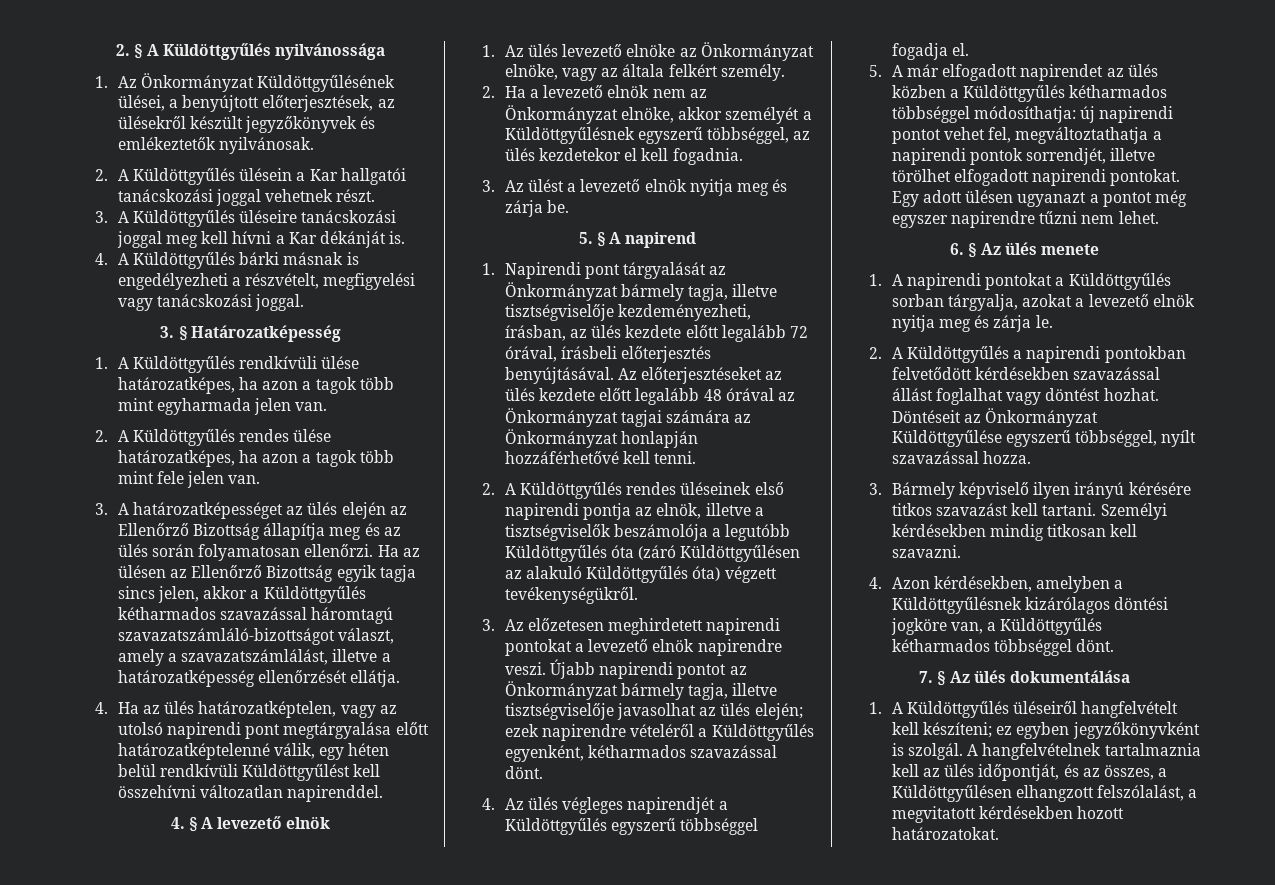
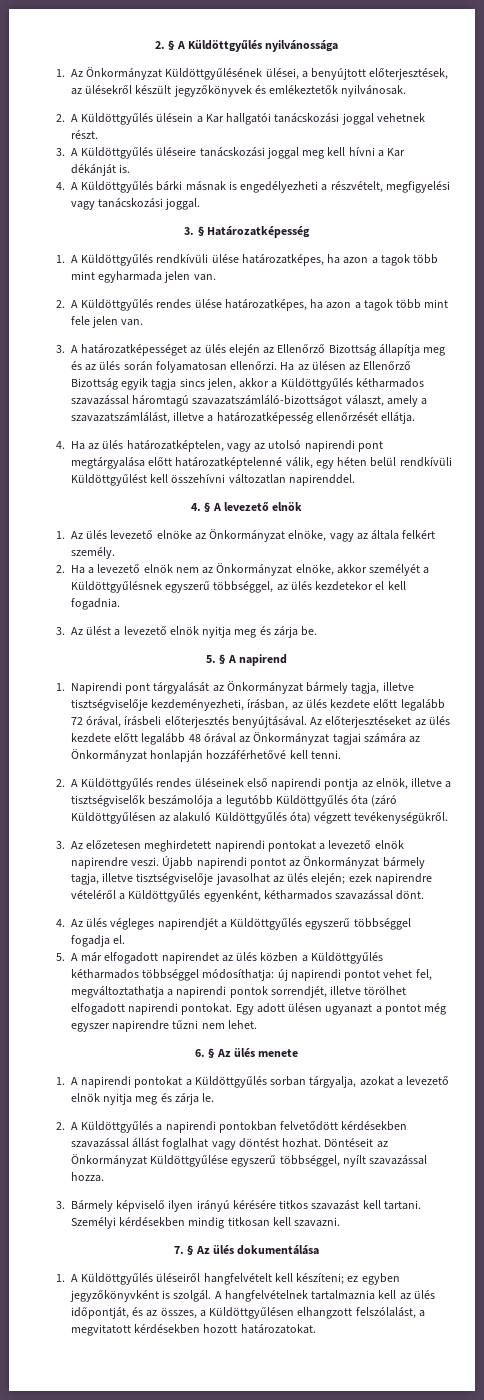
[868,576,1124,593] [891,597,1169,614] [890,618,1103,635] [891,639,1115,656] // 4. Azon kérdésekben, amelyben a Küldöttgyűlésnek kizárólagos döntési jogköre van, a Küldöttgyűlés kétharmados többséggel dönt. -> (341, 1222) none

